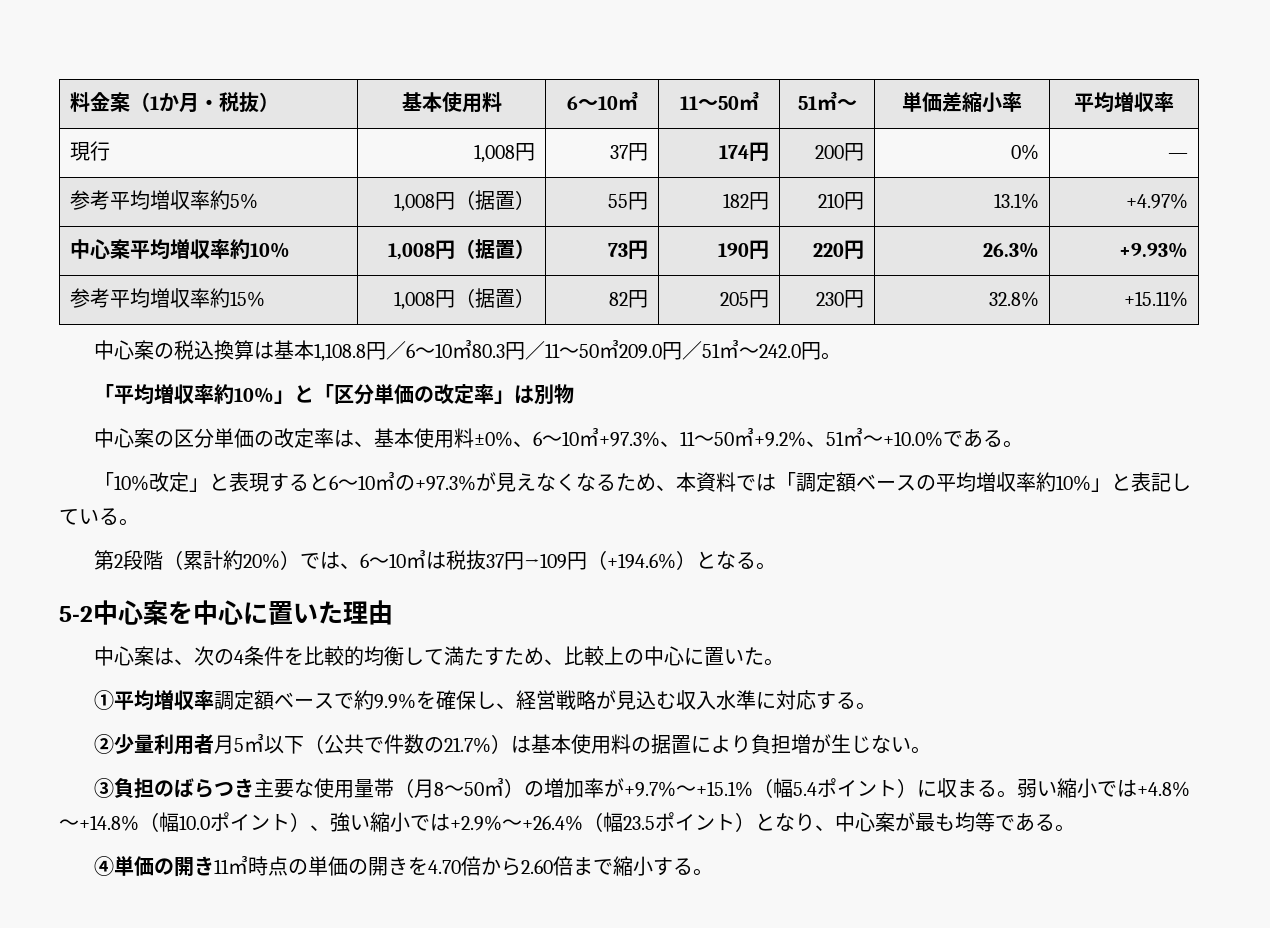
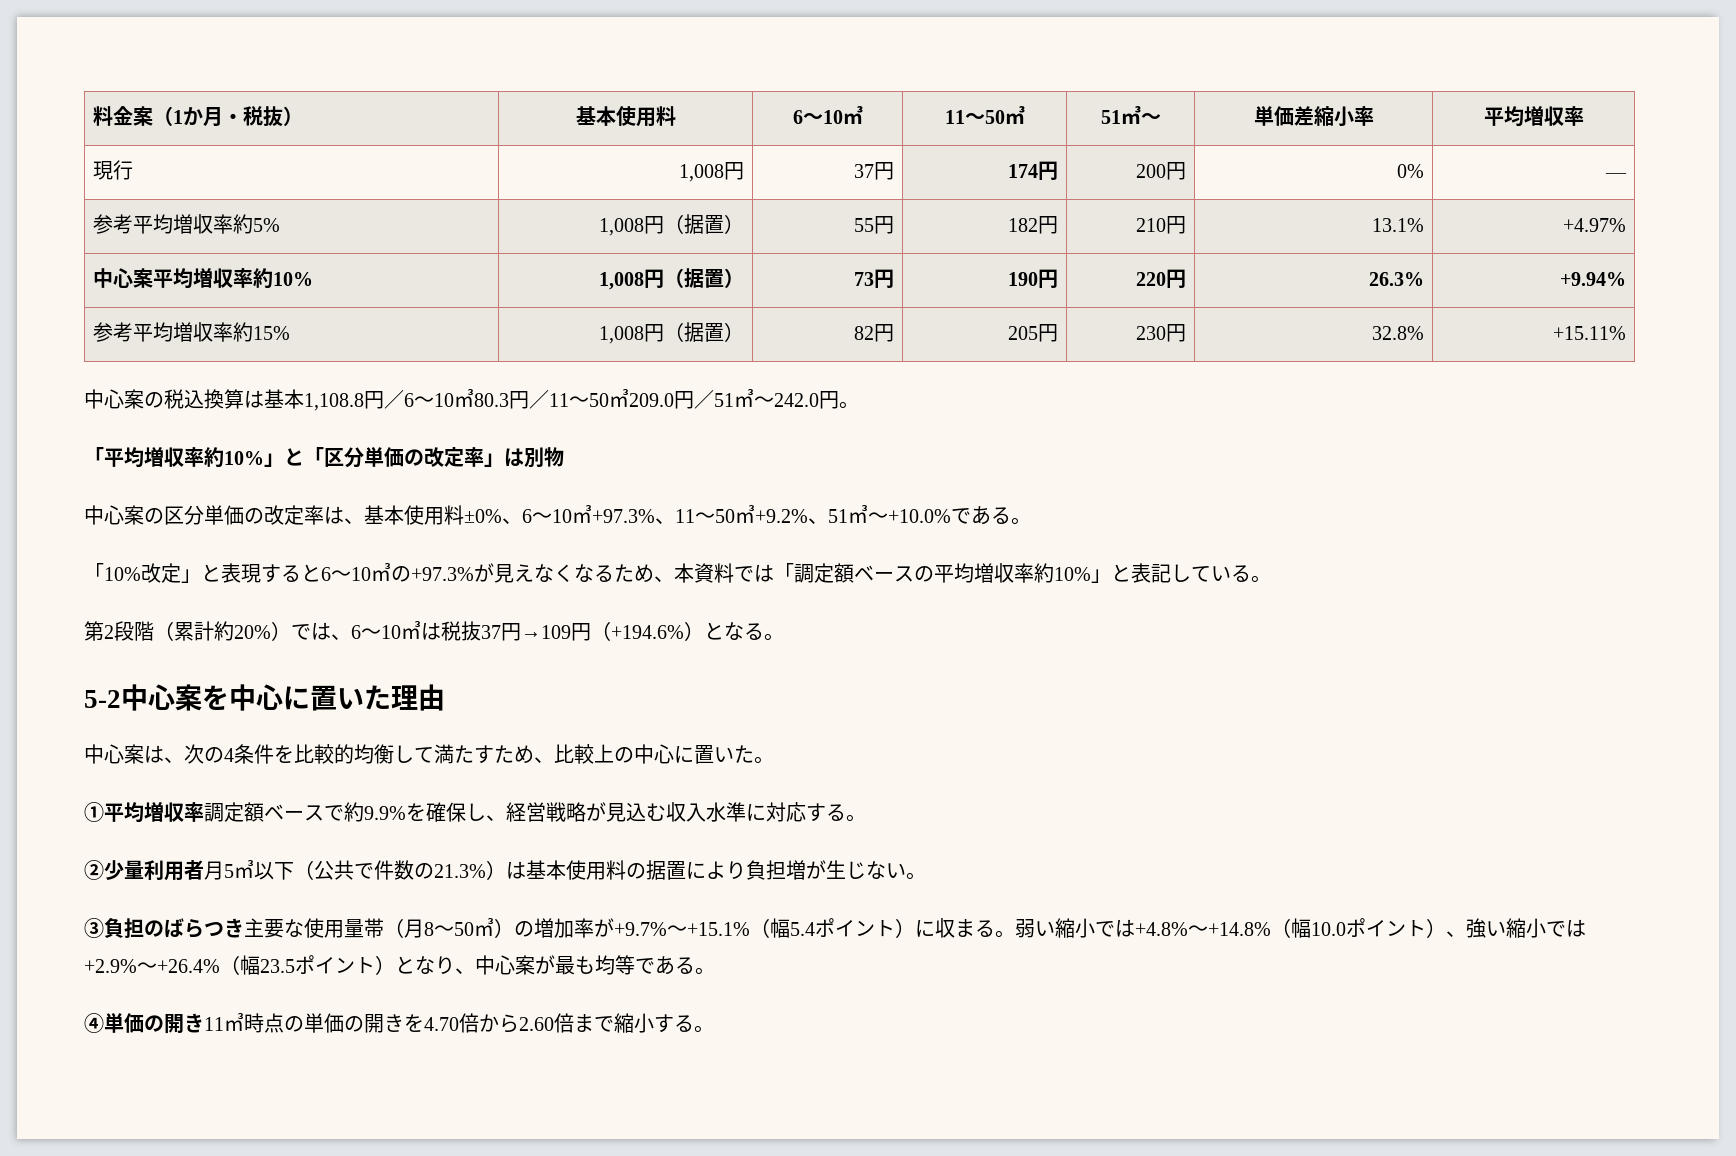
[1119,242,1189,258] +9.93% -> [1560,272,1627,286] +9.94%
[444,737,492,753] 21.7% -> [434,864,486,878] 21.3%

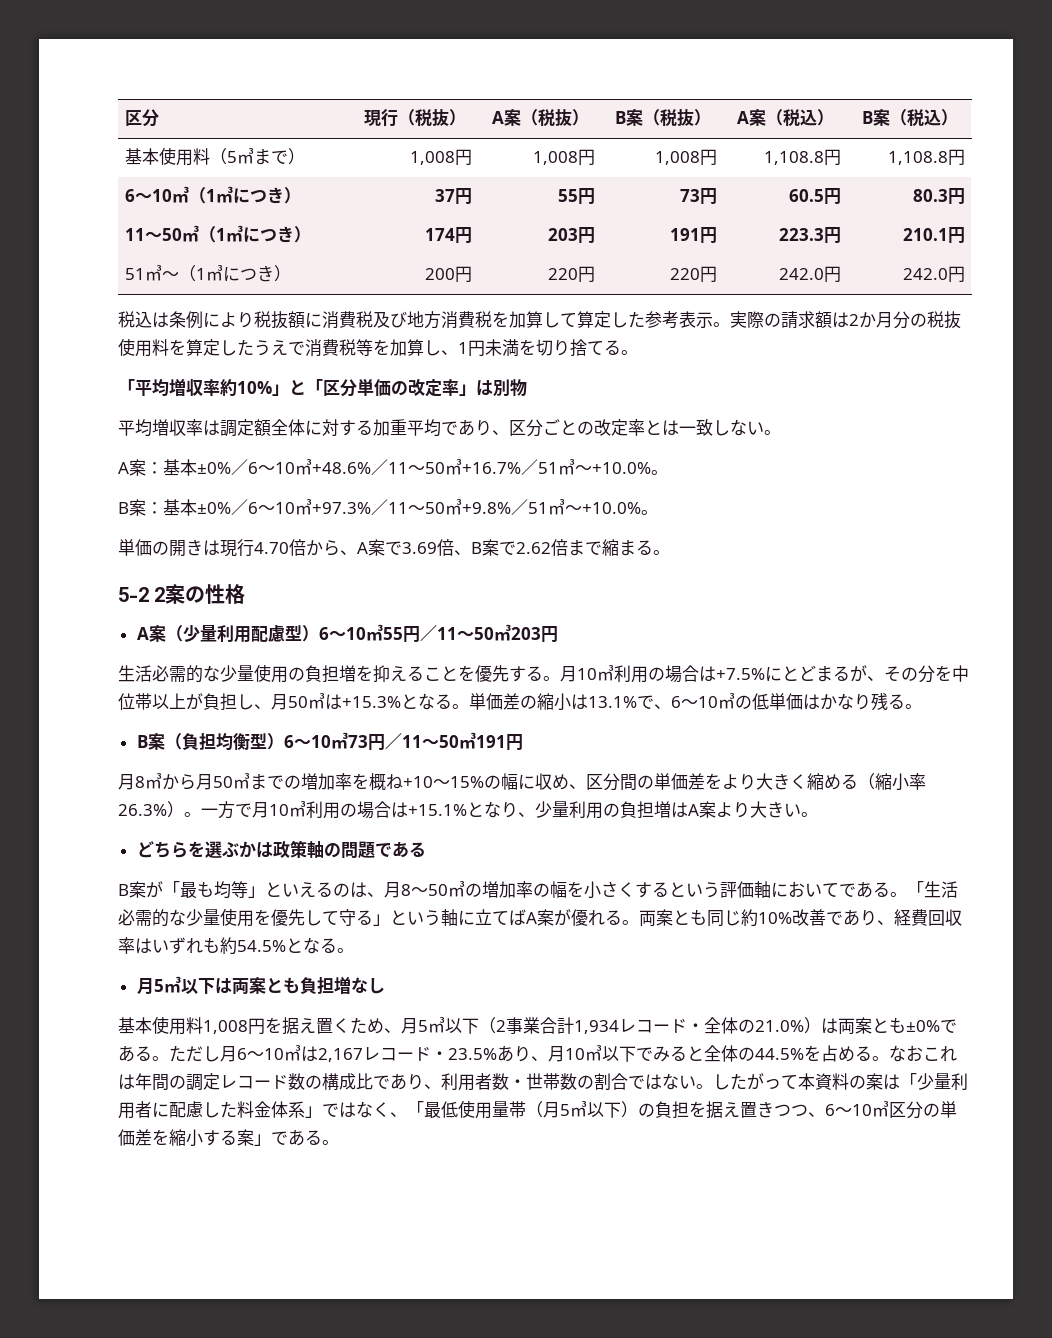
[92,106,303,127] [575,106,676,127] [792,106,863,124] [944,106,1025,124] [1100,106,1161,124] [1253,106,1374,127] [1483,106,1584,127] [92,160,133,180] [679,162,745,182] [854,162,895,180] 料金案（1か月・税抜） | 基本使用料 | 6〜10㎥ | 11〜50㎥ | 51㎥〜 | 単価差縮小率 | 平均増収率 // 現行 | 1,008円 | 37円 -> [124,109,159,127] [363,109,466,127] [491,109,589,127] [614,109,711,127] [737,109,834,127] [861,109,958,127] [124,147,305,166] [410,149,473,166] [533,149,596,166] [655,149,718,166] [764,149,842,166] [888,149,966,166] [124,186,301,204] [435,188,473,204] [558,188,596,204] [680,188,718,204] [789,188,842,204] [913,188,966,204] [124,225,311,243] 区分 | 現行（税抜） | A案（税抜） | B案（税抜） | A案（税込） | B案（税込） // 基本使用料（5㎥まで） | 1,008円 | 1,008円 | 1,008円 | 1,108.8円 | 1,108.8円 // 6〜10㎥（1㎥につき） | 37円 | 55円 | 73円 | 60.5円 | 80.3円 // 11〜50㎥（1㎥につき）
[1136,162,1187,180] [1397,164,1425,178] [1605,173,1628,178] [92,214,280,234] [599,214,745,236] [854,216,895,234] [1008,216,1059,234] [1136,216,1187,234] [1372,218,1425,232] [1563,218,1627,232] [92,268,313,289] [599,268,745,290] [854,269,895,288] [1008,269,1059,288] [1136,269,1187,288] [1369,272,1425,286] [1560,272,1627,286] [92,322,290,342] [599,322,745,344] [854,324,895,342] [1008,324,1059,342] [1136,324,1187,342] [1372,326,1425,340] [1553,326,1627,340] [84,388,839,411] 200円 | 0% | — // 参考平均増収率約5% | 1,008円（据置） | 55円 | 182円 | 210円 | 13.1% | +4.97% // 中心案平均増収率約10% | 1,008円（据置） | 73円 | 190円 | 220円 | 26.3% | +9.94% // 参考平均増収率約15% | 1,008円（据置） | 82円 | 205円 | 230円 | 32.8% | +15.11% // 中心案の税込換算は基本1,108.8円／6〜10㎥80.3円／11〜50㎥209.0円／51㎥〜242.0円 -> [548,227,596,243] [670,227,718,243] [779,227,842,243] [903,227,966,243] [124,265,291,282] [425,266,473,283] [548,266,596,283] [670,266,718,283] [779,266,842,283] [903,266,966,283] [118,311,961,329] [118,338,621,357] 203円 | 191円 | 223.3円 | 210.1円 // 51㎥〜（1㎥につき） | 200円 | 220円 | 220円 | 242.0円 | 242.0円 // 税込は条例により税抜額に消費税及び地方消費税を加算して算定した参考表示。実際の請求額は2か月分の税抜使用料を算定したうえで消費税等を加算し、1円未満を切り捨てる
[84,504,1031,525] [84,562,1271,583] [84,620,784,641] [84,684,445,711] [84,744,774,764] [84,802,866,823] [84,859,926,881] [84,917,1586,938] [84,955,715,975] [84,1012,674,1034] 中心案の区分単価の改定率は、基本使用料±0%、6〜10㎥+97.3%、11〜50㎥+9.2%、51㎥〜+10.0%である。 // 「10%改定」と表現すると6〜10㎥の+97.3%が見えなくなるため、本資料では「調定額ベースの平均増収率約10%」と表記している。 // 第2段階（累計約20%）では、6〜10㎥は税抜37円→109円（+194.6%）となる。 // 5-2中心案を中心に置いた理由 // 中心案は、次の4条件を比較的均衡して満たすため、比較上の中心に置いた。 // ①平均増収率調定額ベースで約9.9%を確保し、経営戦略が見込む収入水準に対応する。 // ②少量利用者月5㎥以下（公共で件数の21.3%）は基本使用料の据置により負担増が生じない。 // ③負担のばらつき主要な使用量帯（月8〜50㎥）の増加率が+9.7%〜+15.1%（幅5.4ポイント）に収まる。弱い縮小では+4.8%〜+14.8%（幅10.0ポイント）、強い縮小では+2.9%〜+26.4%（幅23.5ポイント）となり、中心案が最も均等である。 // ④単価の開き11㎥時点の単価の開きを4.70倍から2.60倍まで縮小す -> [118,419,781,437] [118,459,668,476] [118,499,658,516] [118,539,670,557] [118,584,246,604] [136,624,558,643] [118,664,969,683] [118,693,922,711] [136,732,523,751] [118,773,926,791] [118,801,818,819] [136,840,426,859] [118,881,958,899] [118,908,962,927] [118,937,354,955] [136,976,385,995] [118,1016,957,1035] [118,1045,957,1062] [118,1073,968,1091] [118,1100,957,1119] [118,1129,305,1147] 平均増収率は調定額全体に対する加重平均であり、区分ごとの改定率とは一致しない。 // A案：基本±0%／6〜10㎥+48.6%／11〜50㎥+16.7%／51㎥〜+10.0%。 // B案：基本±0%／6〜10㎥+97.3%／11〜50㎥+9.8%／51㎥〜+10.0%。 // 単価の開きは現行4.70倍から、A案で3.69倍、B案で2.62倍まで縮まる。 // 5-2 2案の性格 // A案（少量利用配慮型）6〜10㎥55円／11〜50㎥203円 // 生活必需的な少量使用の負担増を抑えることを優先する。月10㎥利用の場合は+7.5%にとどまるが、その分を中位帯以上が負担し、月50㎥は+15.3%となる。単価差の縮小は13.1%で、6〜10㎥の低単価はかなり残る。 // B案（負担均衡型）6〜10㎥73円／11〜50㎥191円 // 月8㎥から月50㎥までの増加率を概ね+10〜15%の幅に収め、区分間の単価差をより大きく縮める（縮小率26.3%）。一方で月10㎥利用の場合は+15.1%となり、少量利用の負担増はA案より大きい。 // どちらを選ぶかは政策軸の問題である // B案が「最も均等」といえるのは、月8〜50㎥の増加率の幅を小さくするという評価軸においてである。「生活必需的な少量使用を優先して守る」という軸に立てばA案が優れる。両案とも同じ約10%改善であり、経費回収率はいずれも約54.5%となる。 // 月5㎥以下は両案とも負担増なし // 基本使用料1,008円を据え置くため、月5㎥以下（2事業合計1,934レコード・全体の21.0%）は両案とも±0%である。ただし月6〜10㎥は2,167レコード・23.5%あり、月10㎥以下でみると全体の44.5%を占める。なおこれは年間の調定レコード数の構成比であり、利用者数・世帯数の割合ではない。したがって本資料の案は「少量利用者に配慮した料金体系」ではなく、「最低使用量帯（月5㎥以下）の負担を据え置きつつ、6〜10㎥区分の単価差を縮小する案」であ

